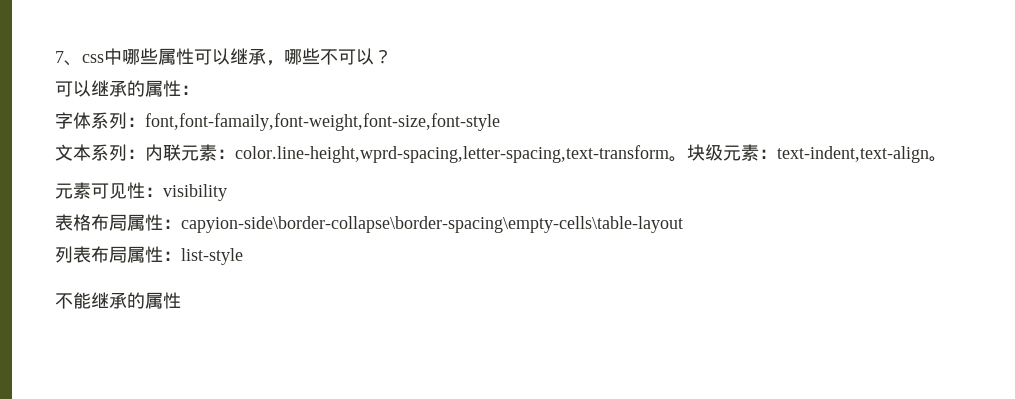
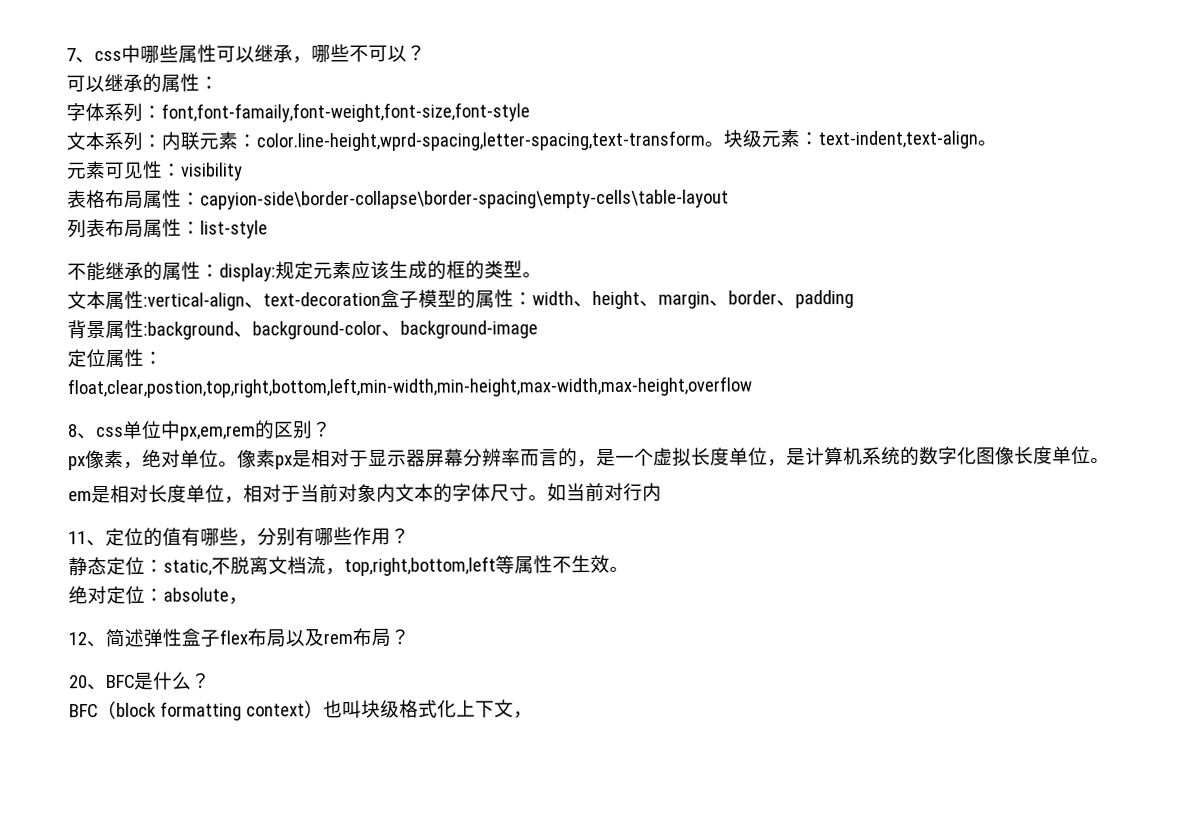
(181, 300) none -> [200,260,542,282] [67,289,854,311] [67,319,538,340] [67,348,163,368] [67,376,752,399] [68,420,332,441] [68,446,1110,471] [68,482,662,504] [68,526,410,547] [68,554,629,577] [68,585,248,605] [68,627,410,648] [69,671,211,691] [69,699,533,721] ：display:规定元素应该生成的框的类型。 // 文本属性:vertical-align、text-decoration盒子模型的属性：width、height、margin、border、padding // 背景属性:background、background-color、background-image // 定位属性： // float,clear,postion,top,right,bottom,left,min-width,min-height,max-width,max-height,overflow // 8、css单位中px,em,rem的区别？ // px像素，绝对单位。像素px是相对于显示器屏幕分辨率而言的，是一个虚拟长度单位，是计算机系统的数字化图像长度单位。 // em是相对长度单位，相对于当前对象内文本的字体尺寸。如当前对行内 // 11、定位的值有哪些，分别有哪些作用？ // 静态定位：static,不脱离文档流，top,right,bottom,left等属性不生效。 // 绝对定位：absolute， // 12、简述弹性盒子flex布局以及rem布局？ // 20、BFC是什么？ // BFC（block formatting context）也叫块级格式化上下文，

